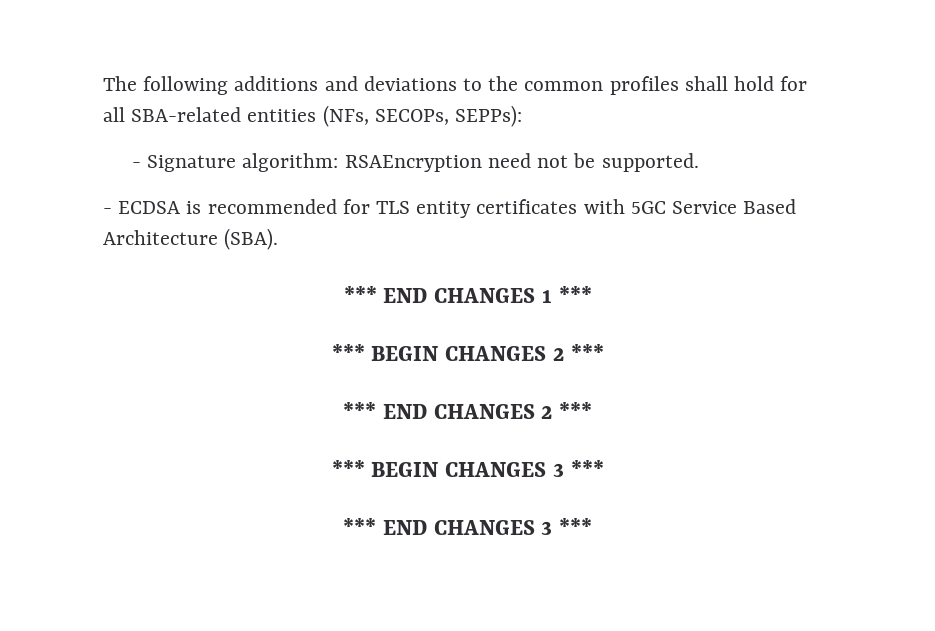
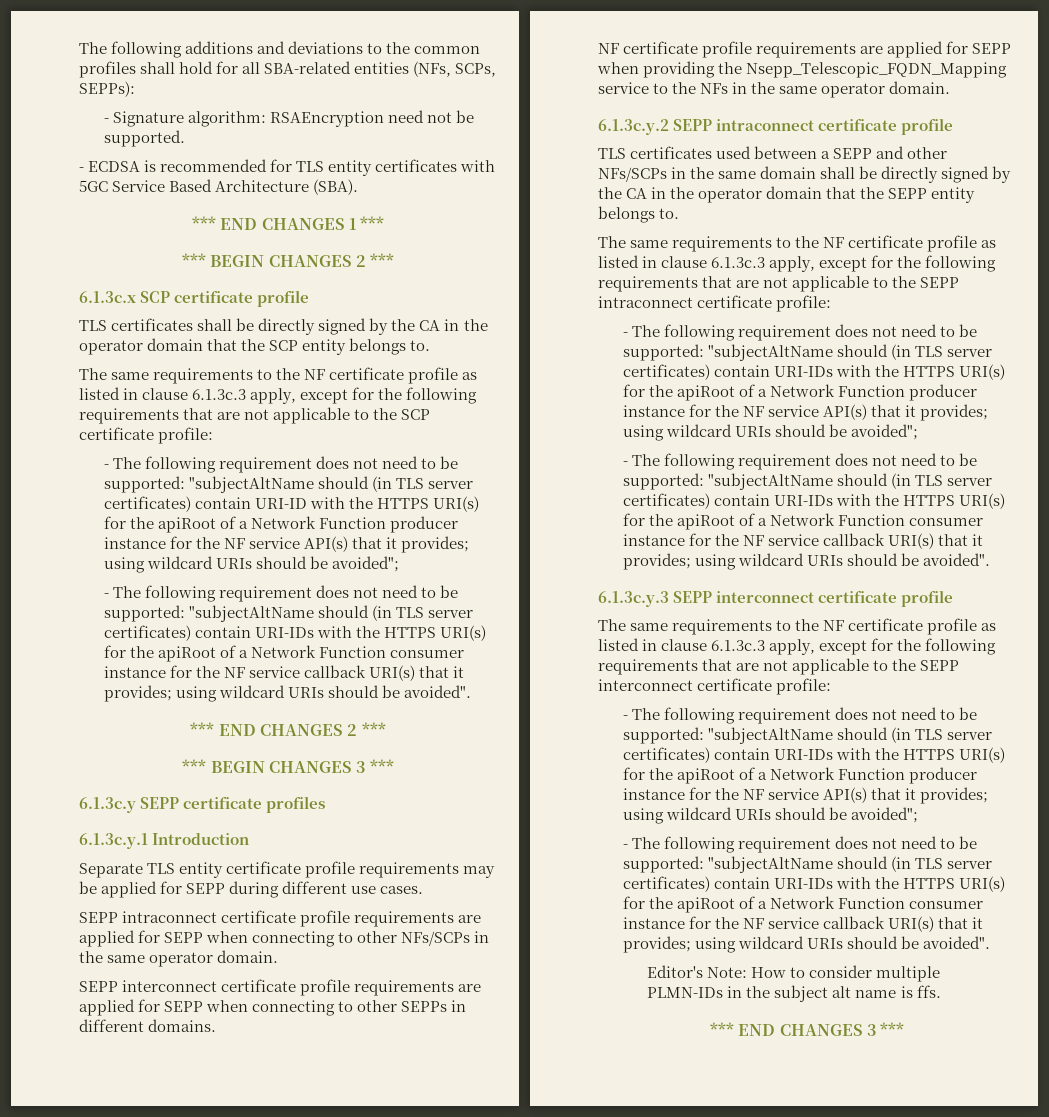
[374,109,449,125] SECOPs, -> [455,63,497,77] SCPs,
(604, 352) none -> [79,290,310,307] [79,318,488,335] [79,338,431,355] [79,367,478,384] [79,387,478,404] [79,407,431,424] [79,427,214,444] [103,456,459,473] [103,476,473,493] [103,496,479,512] [103,516,458,533] [103,536,470,553] [103,556,399,573] [103,585,459,602] [103,605,473,622] [103,625,486,641] [103,645,464,662] [103,665,465,681] [103,685,471,702] // 6.1.3c.x SCP certificate profile // TLS certificates shall be directly signed by the CA in the operator domain that the SCP entity belongs to. // The same requirements to the NF certificate profile as listed in clause 6.1.3c.3 apply, except for the following requirements that are not applicable to the SCP certificate profile: // - The following requirement does not need to be supported: "subjectAltName should (in TLS server certificates) contain URI-ID with the HTTPS URI(s) for the apiRoot of a Network Function producer instance for the NF service API(s) that it provides; using wildcard URIs should be avoided"; // - The following requirement does not need to be supported: "subjectAltName should (in TLS server certificates) contain URI-IDs with the HTTPS URI(s) for the apiRoot of a Network Function consumer instance for the NF service callback URI(s) that it provides; using wildcard URIs should be avoided".
(604, 468) none -> [79,796,326,813] [79,833,250,849] [79,861,496,878] [79,881,424,898] [79,910,482,927] [79,930,490,947] [79,950,279,967] [79,979,482,996] [79,999,467,1016] [79,1019,217,1032] [598,41,1012,58] [597,61,1008,78] [598,81,951,98] [598,118,954,135] [598,146,948,159] [598,166,1012,183] [598,186,976,203] [598,206,680,223] [598,235,997,252] [598,255,997,272] [598,275,960,292] [598,295,832,312] [622,324,978,341] [622,344,992,361] [622,364,1005,380] [622,384,977,401] [622,404,989,421] [622,424,918,441] [622,453,978,470] [622,473,992,490] [622,493,1005,509] [622,513,983,530] [622,533,984,549] [622,553,990,570] [598,590,954,607] [598,618,997,635] [598,638,997,655] [598,658,960,675] [598,678,832,695] [622,707,978,724] [622,727,992,744] [622,747,1005,763] [622,767,977,784] [622,787,989,804] [622,807,918,824] [622,836,978,853] [622,856,992,873] [622,876,1005,892] [622,896,983,913] [622,916,984,932] [622,936,990,953] [647,965,941,982] [647,985,941,1002] // 6.1.3c.y SEPP certificate profiles // 6.1.3c.y.1 Introduction // Separate TLS entity certificate profile requirements may be applied for SEPP during different use cases. // SEPP intraconnect certificate profile requirements are applied for SEPP when connecting to other NFs/SCPs in the same operator domain. // SEPP interconnect certificate profile requirements are applied for SEPP when connecting to other SEPPs in different domains. // NF certificate profile requirements are applied for SEPP when providing the Nsepp_Telescopic_FQDN_Mapping service to the NFs in the same operator domain. // 6.1.3c.y.2 SEPP intraconnect certificate profile // TLS certificates used between a SEPP and other NFs/SCPs in the same domain shall be directly signed by the CA in the operator domain that the SEPP entity belongs to. // The same requirements to the NF certificate profile as listed in clause 6.1.3c.3 apply, except for the following requirements that are not applicable to the SEPP intraconnect certificate profile: // - The following requirement does not need to be supported: "subjectAltName should (in TLS server certificates) contain URI-IDs with the HTTPS URI(s) for the apiRoot of a Network Function producer instance for the NF service API(s) that it provides; using wildcard URIs should be avoided"; // - The following requirement does not need to be supported: "subjectAltName should (in TLS server certificates) contain URI-IDs with the HTTPS URI(s) for the apiRoot of a Network Function consumer instance for the NF service callback URI(s) that it provides; using wildcard URIs should be avoided". // 6.1.3c.y.3 SEPP interconnect certificate profile // The same requirements to the NF certificate profile as listed in clause 6.1.3c.3 apply, except for the following requirements that are not applicable to the SEPP interconnect certificate profile: // - The following requirement does not need to be supported: "subjectAltName should (in TLS server certificates) contain URI-IDs with the HTTPS URI(s) for the apiRoot of a Network Function producer instance for the NF service API(s) that it provides; using wildcard URIs should be avoided"; // - The following requirement does not need to be supported: "subjectAltName should (in TLS server certificates) contain URI-IDs with the HTTPS URI(s) for the apiRoot of a Network Function consumer instance for the NF service callback URI(s) that it provides; using wildcard URIs should be avoided". // Editor's Note: How to consider multiple PLMN-IDs in the subject alt name is ffs.

